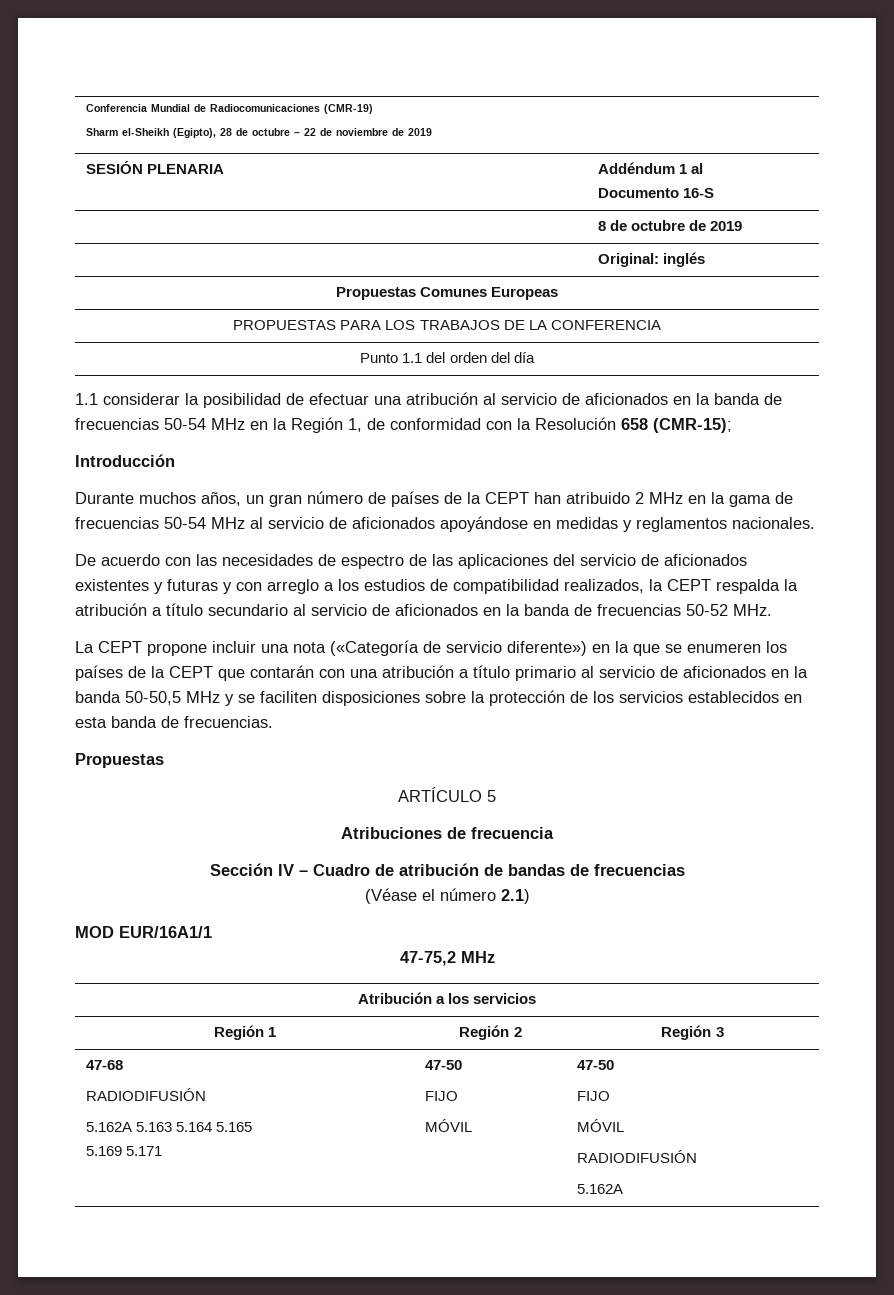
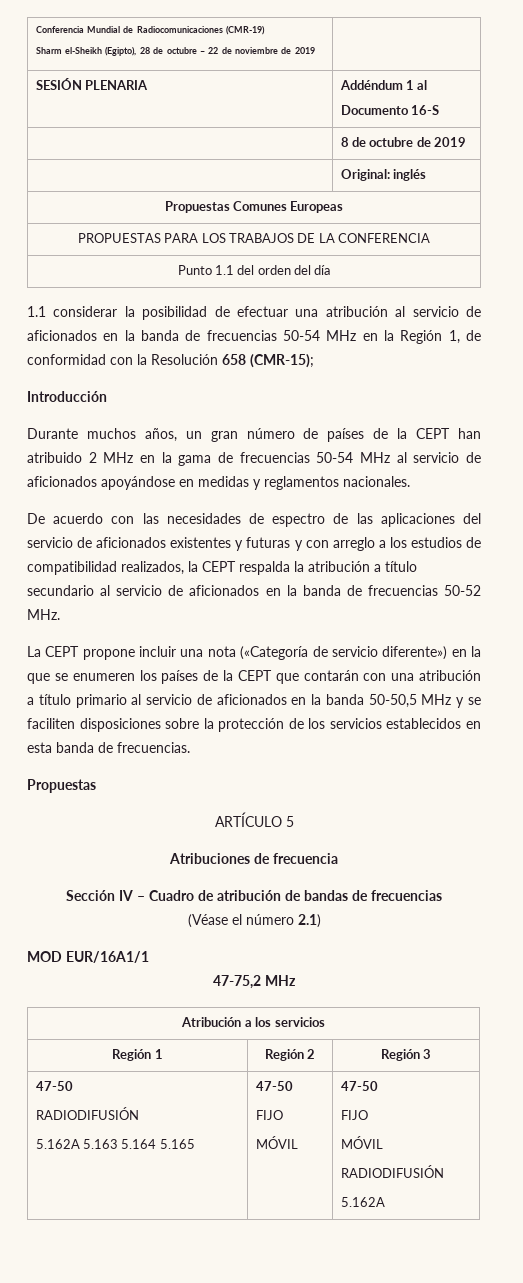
[85,1060,123,1070] 47-68 -> [35,1081,73,1091] 47-50
[85,1146,162,1156] // 5.169 5.171 -> (195, 1144) none

